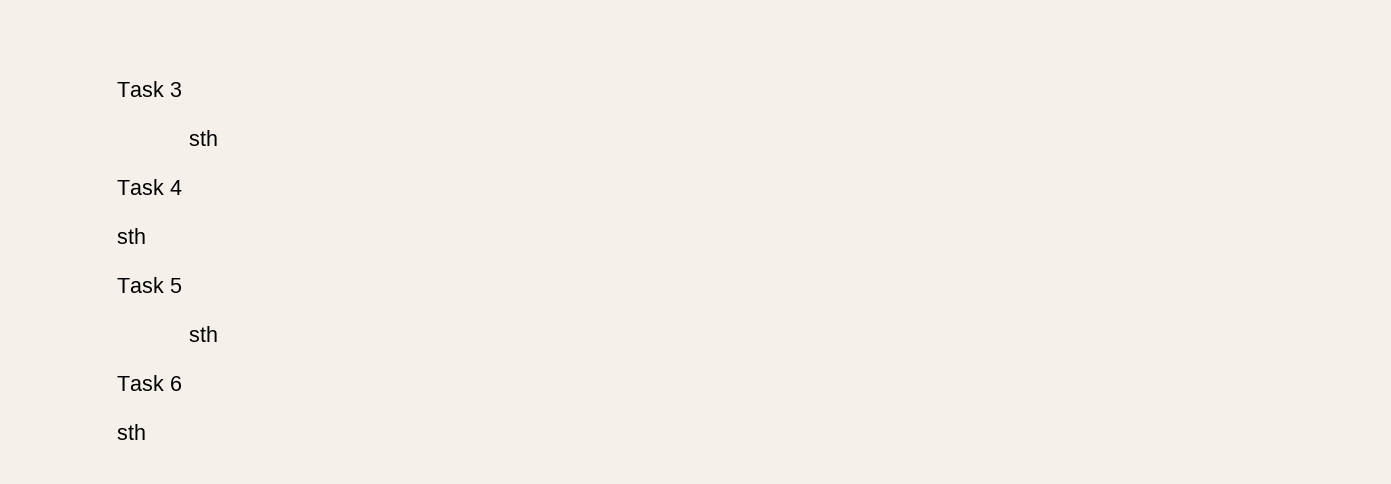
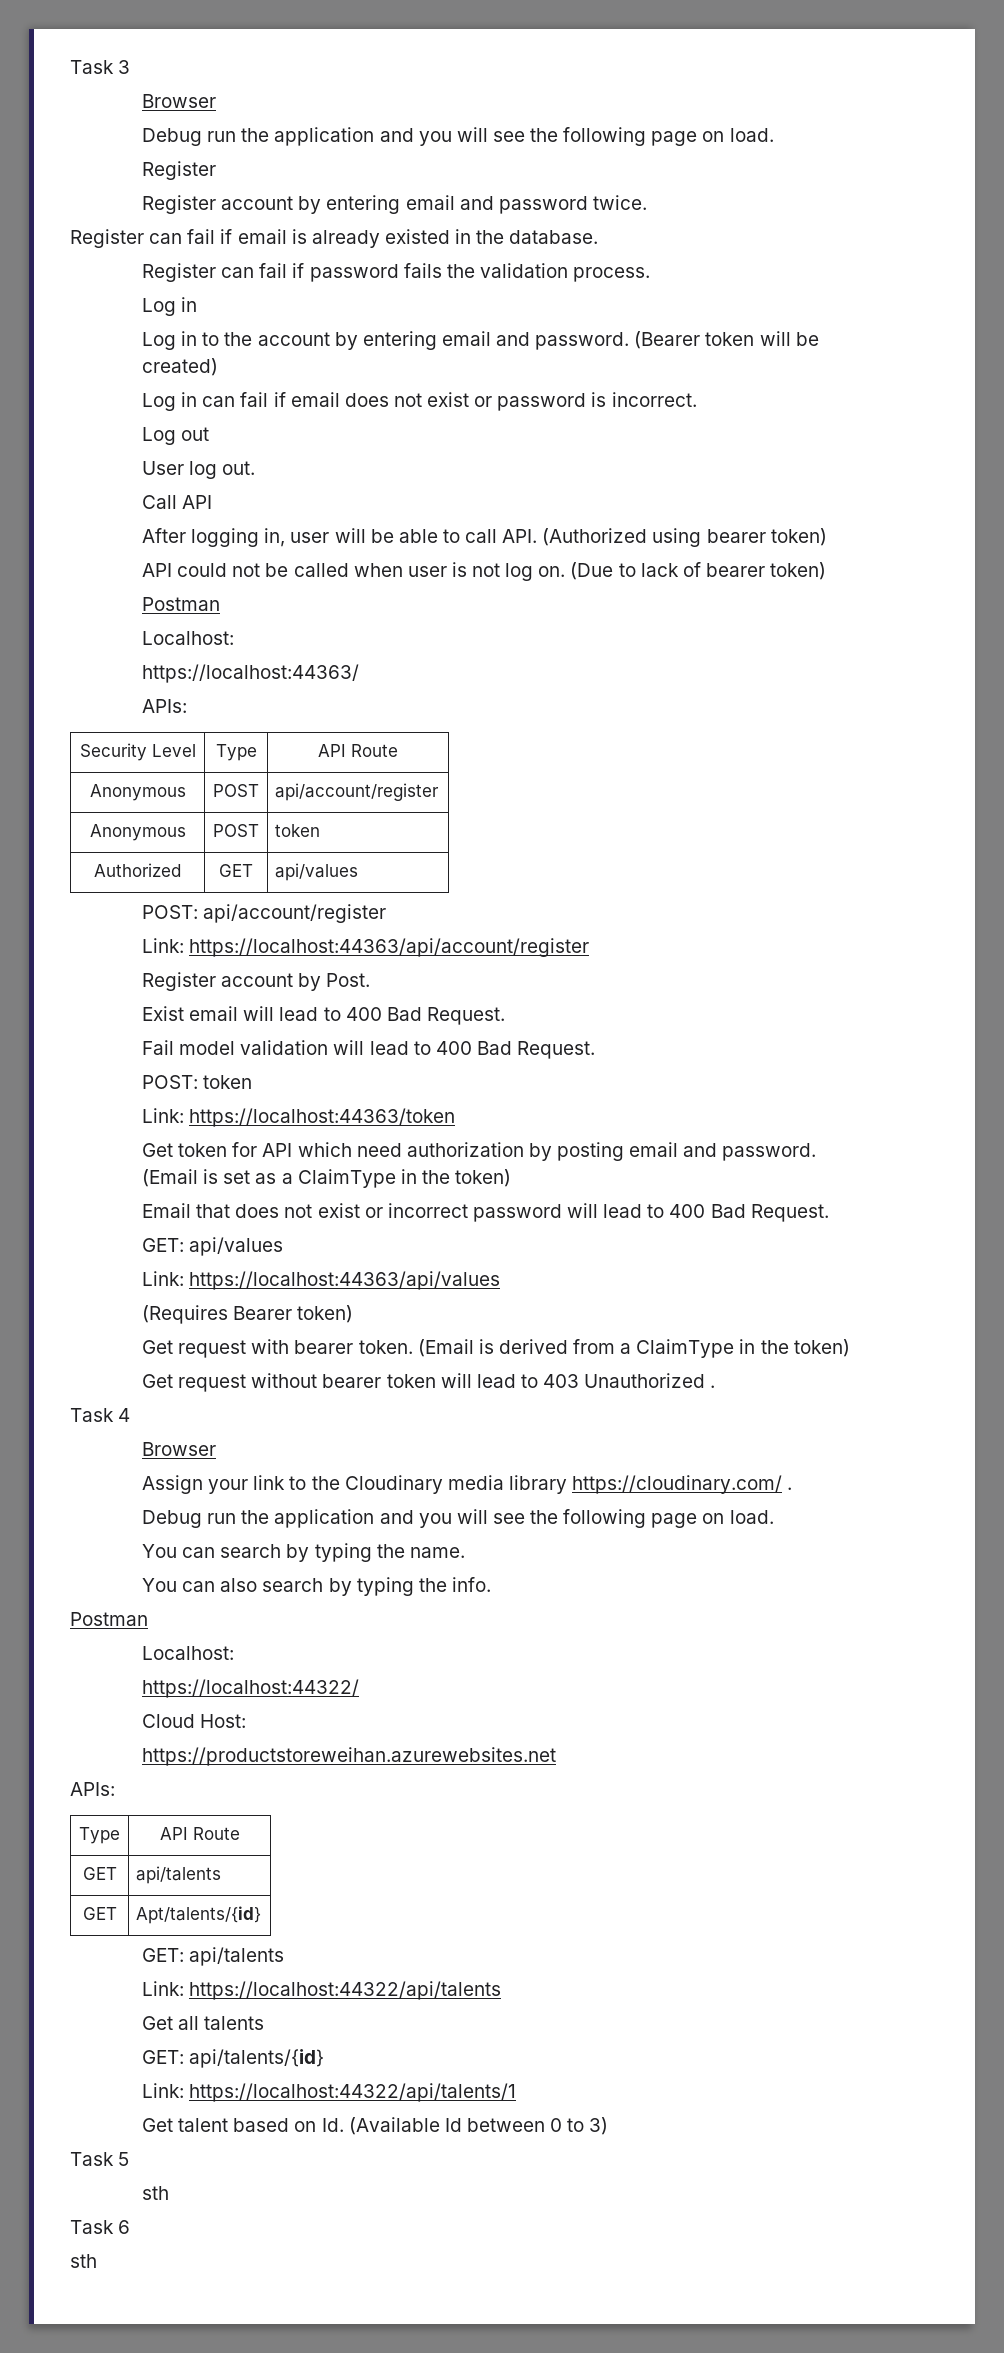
[189,130,219,146] [117,179,182,195] [117,228,146,244] sth // Task 4 // sth -> [142,94,217,108] [142,127,774,146] [142,161,217,180] [142,195,647,214] [70,229,599,248] [142,263,651,282] [142,297,198,316] [142,331,819,350] [142,358,219,376] [142,392,697,411] [142,427,210,445] [142,461,256,479] [142,495,213,509] [142,528,827,547] [142,562,827,581] [142,597,221,611] [142,631,235,645] [142,664,360,683] [142,699,188,713] [79,743,196,761] [215,744,257,761] [318,744,398,757] [89,784,186,801] [213,784,259,797] [275,783,440,801] [89,824,186,841] [213,824,259,837] [275,824,321,837] [94,863,181,877] [219,864,253,877] [275,863,359,881] [142,904,387,923] [142,938,590,957] [142,972,371,991] [142,1006,505,1025] [142,1040,596,1059] [142,1075,253,1089] [142,1108,456,1127] [142,1142,817,1161] [142,1169,512,1188] [142,1203,829,1222] [142,1237,284,1256] [142,1271,501,1290] [142,1305,354,1324] [142,1339,850,1358] [142,1373,716,1392] [70,1408,131,1422] [142,1442,217,1456] [142,1475,793,1494] [142,1509,774,1528] [142,1543,465,1562] [142,1577,491,1596] [70,1612,148,1626] [142,1646,235,1660] [142,1679,360,1698] [142,1714,247,1728] [142,1747,557,1766] [70,1782,115,1796] [79,1827,120,1844] [159,1827,240,1840] [82,1867,117,1880] [136,1866,222,1884] [82,1907,117,1920] [136,1906,262,1924] [142,1947,285,1966] [142,1981,502,2000] [142,2016,265,2030] [142,2049,325,2068] [142,2083,517,2102] [142,2117,609,2135] Browser // Debug run the application and you will see the following page on load. // Register // Register account by entering email and password twice. // Register can fail if email is already existed in the database. // Register can fail if password fails the validation process. // Log in // Log in to the account by entering email and password. (Bearer token will be created) // Log in can fail if email does not exist or password is incorrect. // Log out // User log out. // Call API // After logging in, user will be able to call API. (Authorized using bearer token) // API could not be called when user is not log on. (Due to lack of bearer token) // Postman // Localhost: // https://localhost:44363/ // APIs: // Security Level | Type | API Route // Anonymous | POST | api/account/register // Anonymous | POST | token // Authorized | GET | api/values // POST: api/account/register // Link: https://localhost:44363/api/account/register // Register account by Post. // Exist email will lead to 400 Bad Request. // Fail model validation will lead to 400 Bad Request. // POST: token // Link: https://localhost:44363/token // Get token for API which need authorization by posting email and password. (Email is set as a ClaimType in the token) // Email that does not exist or incorrect password will lead to 400 Bad Request. // GET: api/values // Link: https://localhost:44363/api/values // (Requires Bearer token) // Get request with bearer token. (Email is derived from a ClaimType in the token) // Get request without bearer token will lead to 403 Unauthorized . // Task 4 // Browser // Assign your link to the Cloudinary media library https://cloudinary.com/ . // Debug run the application and you will see the following page on load. // You can search by typing the name. // You can also search by typing the info. // Postman // Localhost: // https://localhost:44322/ // Cloud Host: // https://productstoreweihan.azurewebsites.net // APIs: // Type | API Route // GET | api/talents // GET | Apt/talents/{id} // GET: api/talents // Link: https://localhost:44322/api/talents // Get all talents // GET: api/talents/{id} // Link: https://localhost:44322/api/talents/1 // Get talent based on Id. (Available Id between 0 to 3)

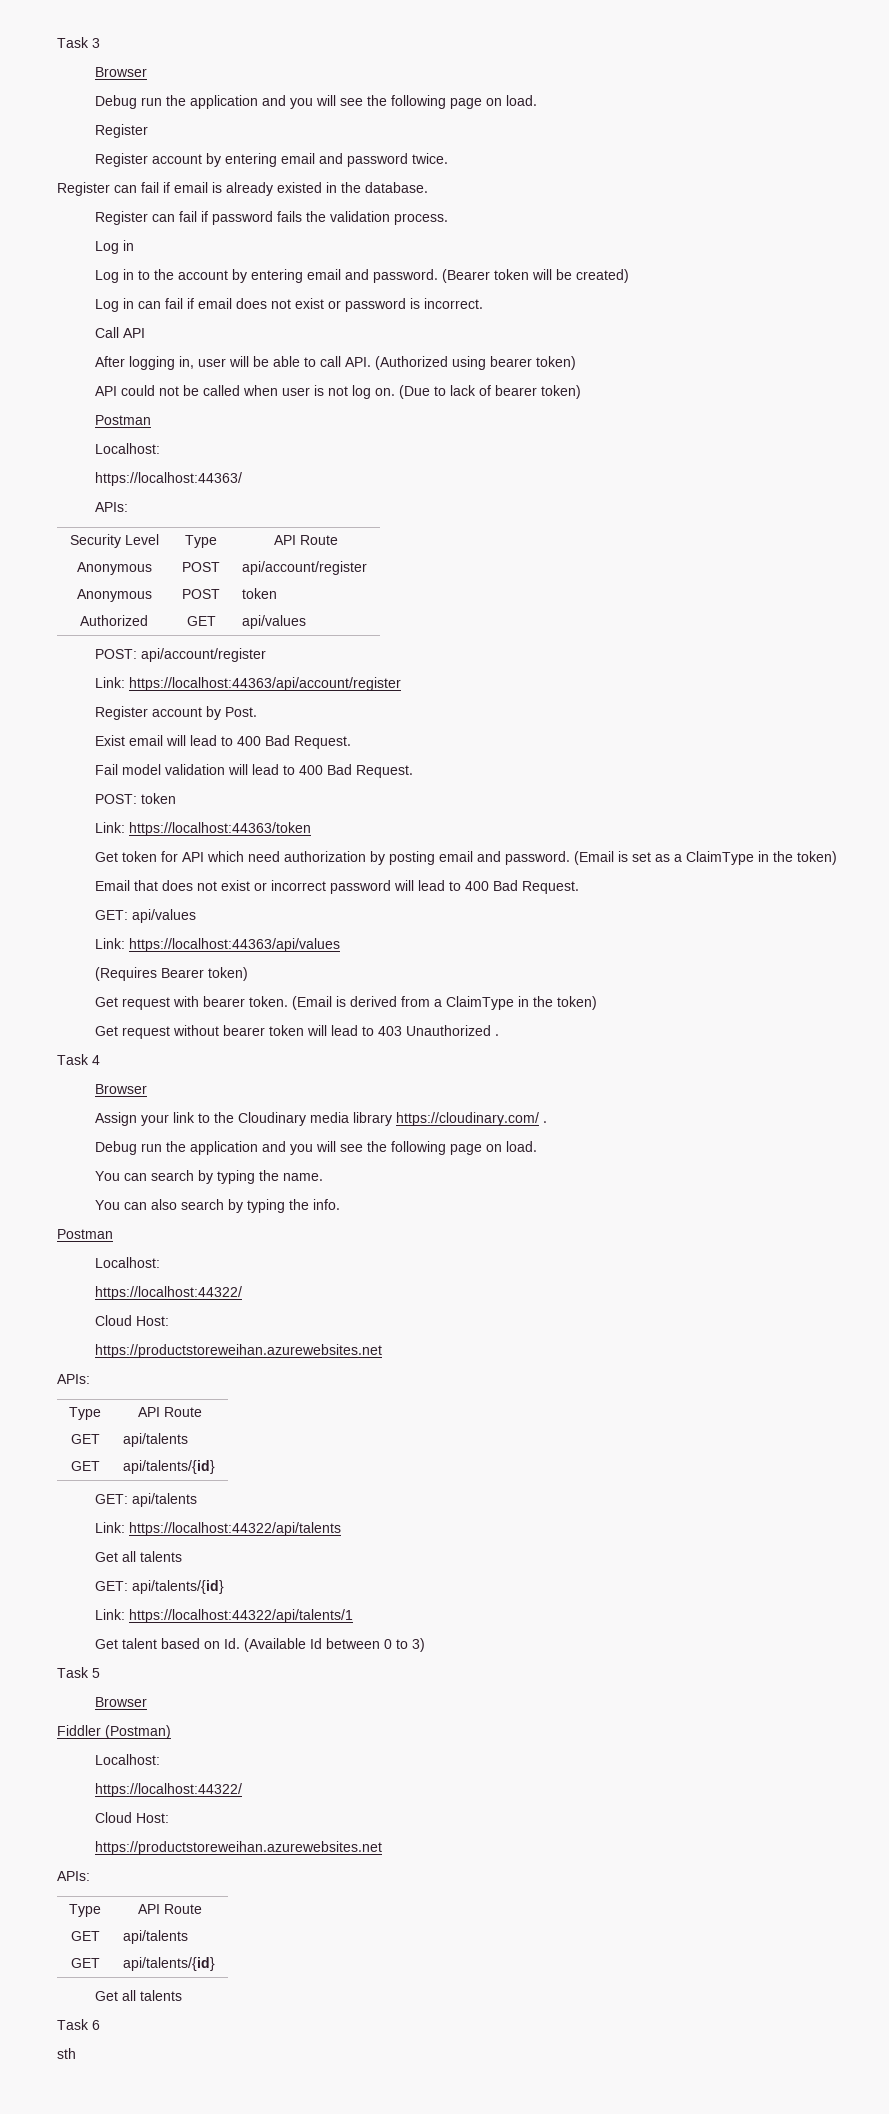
[142,427,210,445] [142,461,256,479] // Log out // User log out. -> (484, 303) none
[136,1906,262,1924] Apt/talents/{id} -> [123,1460,216,1474] api/talents/{id}
[142,2186,170,2200] sth -> [95,1697,148,1707] [57,1725,171,1739] [95,1754,161,1765] [95,1783,243,1797] [95,1812,170,1823] [95,1841,383,1855] [57,1871,90,1881] [69,1904,101,1917] [138,1904,202,1914] [70,1931,100,1941] [123,1930,189,1944] [70,1958,100,1968] [123,1957,216,1971] [95,1990,183,2001] Browser // Fiddler (Postman) // Localhost: // https://localhost:44322/ // Cloud Host: // https://productstoreweihan.azurewebsites.net // APIs: // Type | API Route // GET | api/talents // GET | api/talents/{id} // Get all talents

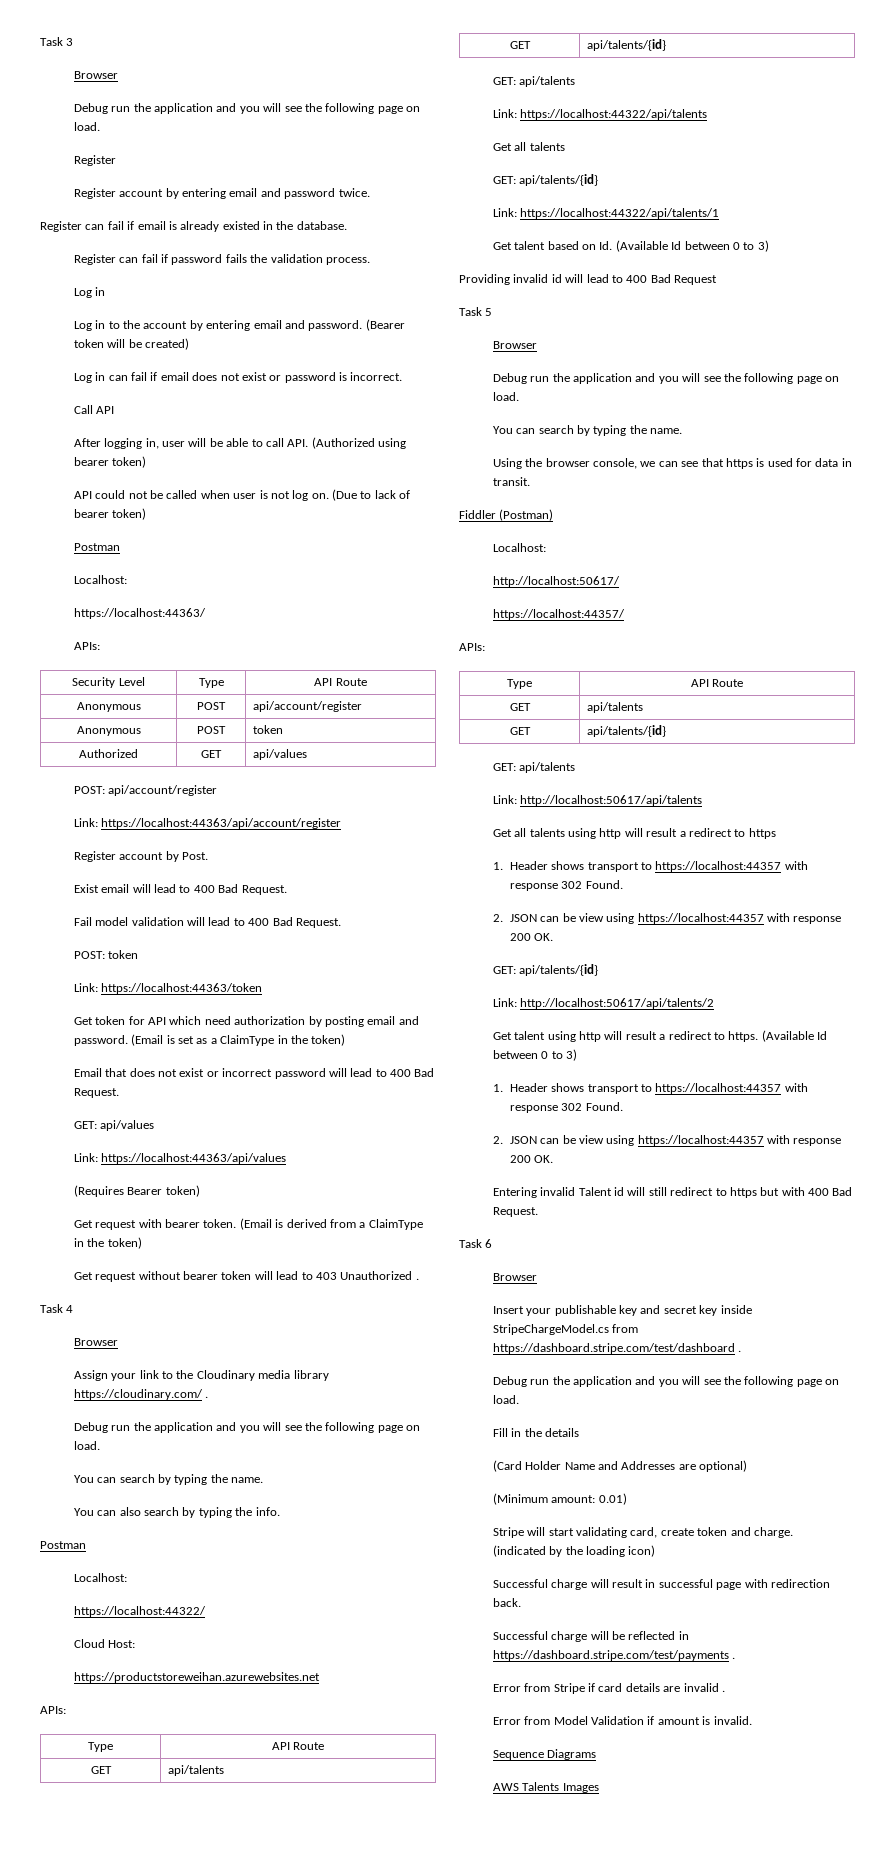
[57,1667,100,1678] [95,1697,148,1707] Task 5 // Browser -> [459,274,717,285] [459,307,493,316] [492,341,537,349] [492,373,840,384] [492,392,519,401] [492,425,683,436] [492,458,852,469] [492,477,530,486] Providing invalid id will lead to 400 Bad Request // Task 5 // Browser // Debug run the application and you will see the following page on load. // You can search by typing the name. // Using the browser console, we can see that https is used for data in transit.
[95,1783,243,1797] [95,1812,170,1823] [95,1841,383,1855] [57,1871,90,1881] [69,1904,101,1917] [138,1904,202,1914] [70,1931,100,1941] [123,1930,189,1944] [70,1958,100,1968] [123,1957,216,1971] [95,1990,183,2001] [57,2019,100,2030] [57,2048,76,2059] https://localhost:44322/ // Cloud Host: // https://productstoreweihan.azurewebsites.net // APIs: // Type | API Route // GET | api/talents // GET | api/talents/{id} // Get all talents // Task 6 // sth -> [492,576,620,587] [492,609,625,620] [459,643,485,651] [507,679,532,689] [690,679,744,687] [509,703,531,711] [587,702,644,713] [509,727,531,735] [587,725,667,737] [492,762,576,773] [492,795,703,806] [492,828,776,839] [492,861,808,872] [509,880,623,891] [492,913,842,924] [509,933,554,941] [492,964,599,976] [492,998,715,1009] [492,1030,828,1042] [492,1049,578,1061] [492,1083,808,1094] [509,1102,623,1113] [492,1135,842,1146] [509,1155,554,1163] [492,1187,853,1198] [492,1207,538,1217] [459,1239,493,1248] [492,1273,537,1281] [492,1305,752,1316] [492,1324,639,1335] [492,1343,742,1354] [492,1376,840,1387] [492,1395,519,1404] [492,1428,580,1437] [492,1460,748,1472] [492,1493,627,1505] [492,1527,793,1538] [492,1545,656,1557] [492,1579,830,1590] [492,1598,521,1607] [492,1631,689,1642] [492,1650,736,1661] [492,1683,725,1694] [492,1716,752,1725] [492,1749,597,1760] [492,1782,599,1793] http://localhost:50617/ // https://localhost:44357/ // APIs: // Type | API Route // GET | api/talents // GET | api/talents/{id} // GET: api/talents // Link: http://localhost:50617/api/talents // Get all talents using http will result a redirect to https // 1. Header shows transport to https://localhost:44357 with response 302 Found. // 2. JSON can be view using https://localhost:44357 with response 200 OK. // GET: api/talents/{id} // Link: http://localhost:50617/api/talents/2 // Get talent using http will result a redirect to https. (Available Id between 0 to 3) // 1. Header shows transport to https://localhost:44357 with response 302 Found. // 2. JSON can be view using https://localhost:44357 with response 200 OK. // Entering invalid Talent id will still redirect to https but with 400 Bad Request. // Task 6 // Browser // Insert your publishable key and secret key inside StripeChargeModel.cs from https://dashboard.stripe.com/test/dashboard . // Debug run the application and you will see the following page on load. // Fill in the details // (Card Holder Name and Addresses are optional) // (Minimum amount: 0.01) // Stripe will start validating card, create token and charge. // (indicated by the loading icon) // Successful charge will result in successful page with redirection back. // Successful charge will be reflected in https://dashboard.stripe.com/test/payments . // Error from Stripe if card details are invalid . // Error from Model Validation if amount is invalid. // Sequence Diagrams // AWS Talents Images

